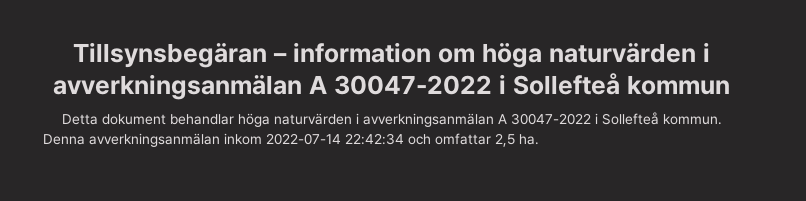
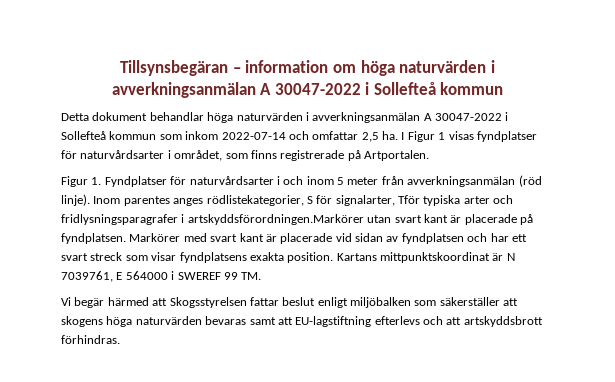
[662,114,722,125] [43,133,220,147] kommun. Denna avverkningsanmälan -> [109,131,182,140] kommun som
[345,133,404,145] 22:42:34 -> (286, 136) none
(539, 139) none -> [401,131,537,142] [61,150,429,161] [61,175,542,187] [61,194,514,206] [61,214,533,225] [61,233,527,244] [61,252,515,263] [61,271,262,282] [61,297,519,308] [61,316,543,327] [61,335,120,344] I Figur 1 visas fyndplatser för naturvårdsarter i området, som finns registrerade på Artportalen. // Figur 1. Fyndplatser för naturvårdsarter i och inom 5 meter från avverkningsanmälan (röd linje). Inom parentes anges rödlistekategorier, S för signalarter, Tför typiska arter och fridlysningsparagrafer i artskyddsförordningen.Markörer utan svart kant är placerade på fyndplatsen. Markörer med svart kant är placerade vid sidan av fyndplatsen och har ett svart streck som visar fyndplatsens exakta position. Kartans mittpunktskoordinat är N 7039761, E 564000 i SWEREF 99 TM. // Vi begär härmed att Skogsstyrelsen fattar beslut enligt miljöbalken som säkerställer att skogens höga naturvärden bevaras samt att EU-lagstiftning efterlevs och att artskyddsbrott förhindras.

